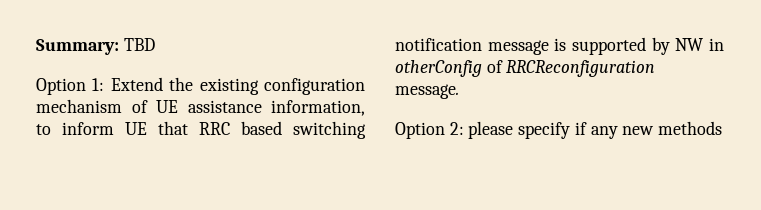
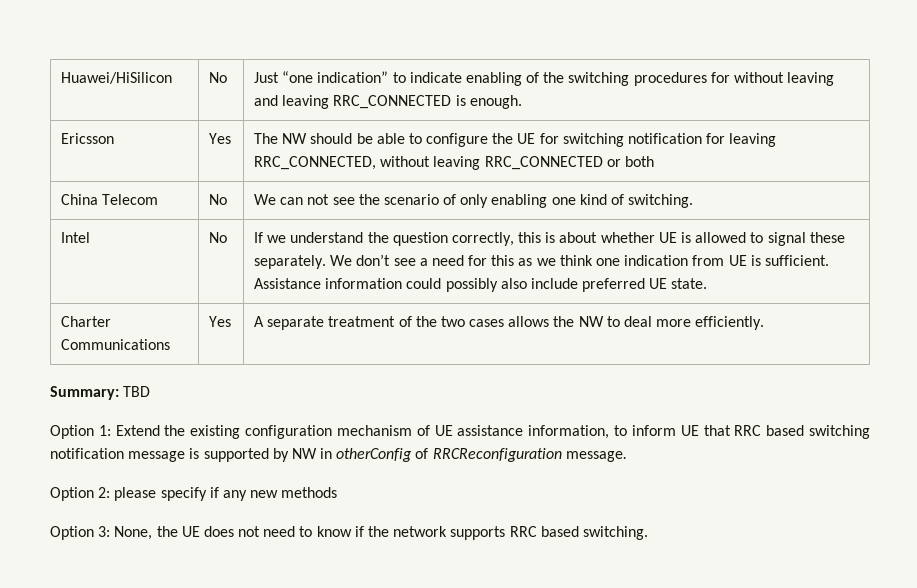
(36, 47) none -> [60,72,172,84] [208,72,227,83] [253,71,835,86] [253,95,522,109] [60,133,114,144] [208,133,231,144] [253,133,777,147] [253,156,654,170] [60,194,159,205] [208,194,227,205] [253,194,694,208] [60,232,90,243] [208,232,227,243] [253,232,845,246] [253,254,829,269] [253,278,708,292] [60,316,111,327] [60,339,170,350] [208,316,231,327] [253,316,765,330] Huawei/HiSilicon | No | Just “one indication” to indicate enabling of the switching procedures for without leaving and leaving RRC_CONNECTED is enough. // Ericsson | Yes | The NW should be able to configure the UE for switching notification for leaving RRC_CONNECTED, without leaving RRC_CONNECTED or both // China Telecom | No | We can not see the scenario of only enabling one kind of switching. // Intel | No | If we understand the question correctly, this is about whether UE is allowed to signal these separately. We don’t see a need for this as we think one indication from UE is sufficient. Assistance information could possibly also include preferred UE state. // Charter Communications | Yes | A separate treatment of the two cases allows the NW to deal more efficiently. //
(723, 128) none -> [50,526,648,540] // Option 3: None, the UE does not need to know if the network supports RRC based switching.

